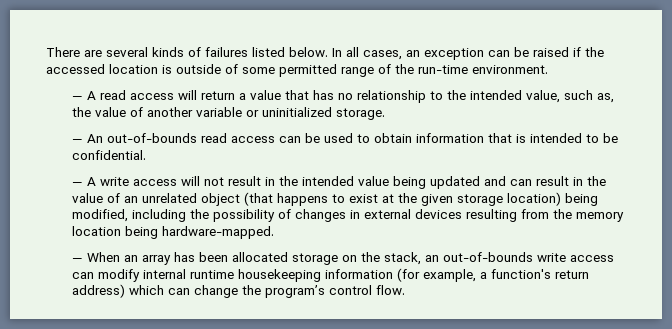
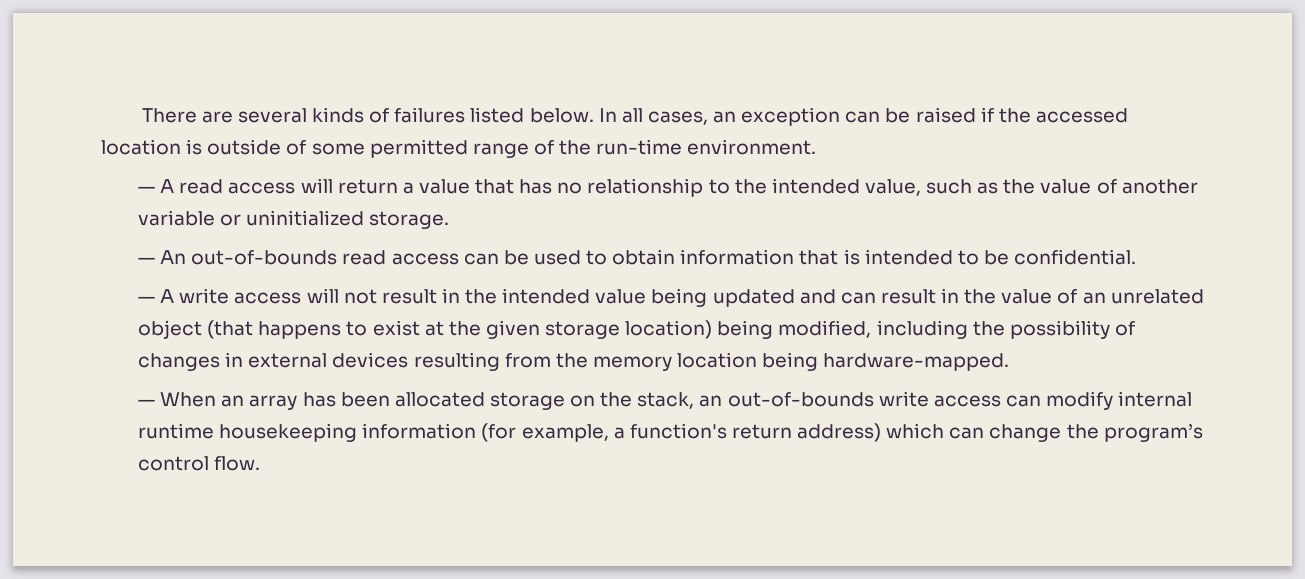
[597,93,615,103] as, -> [977,182,999,194] as

